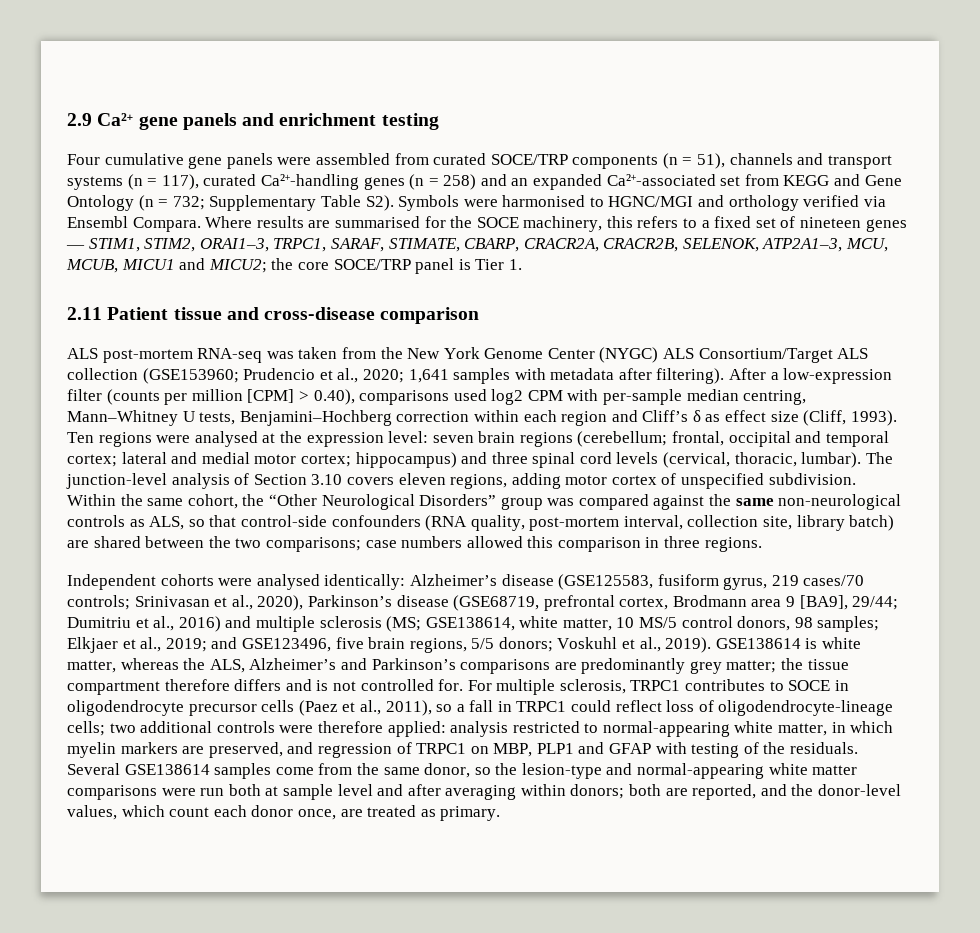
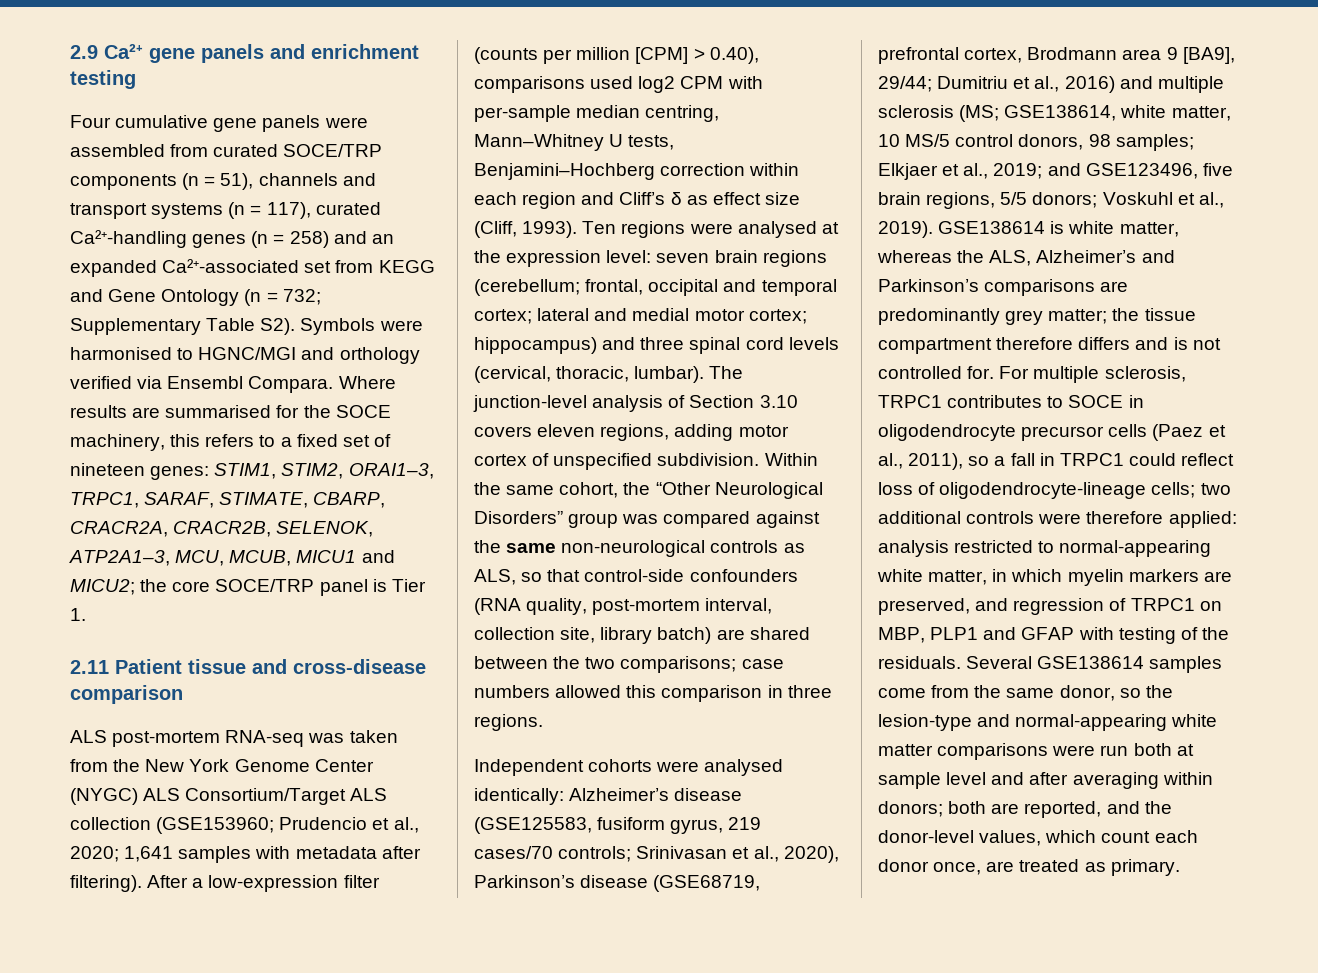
[865,219,907,232] [66,245,85,249] genes — -> [150,466,210,480] genes:

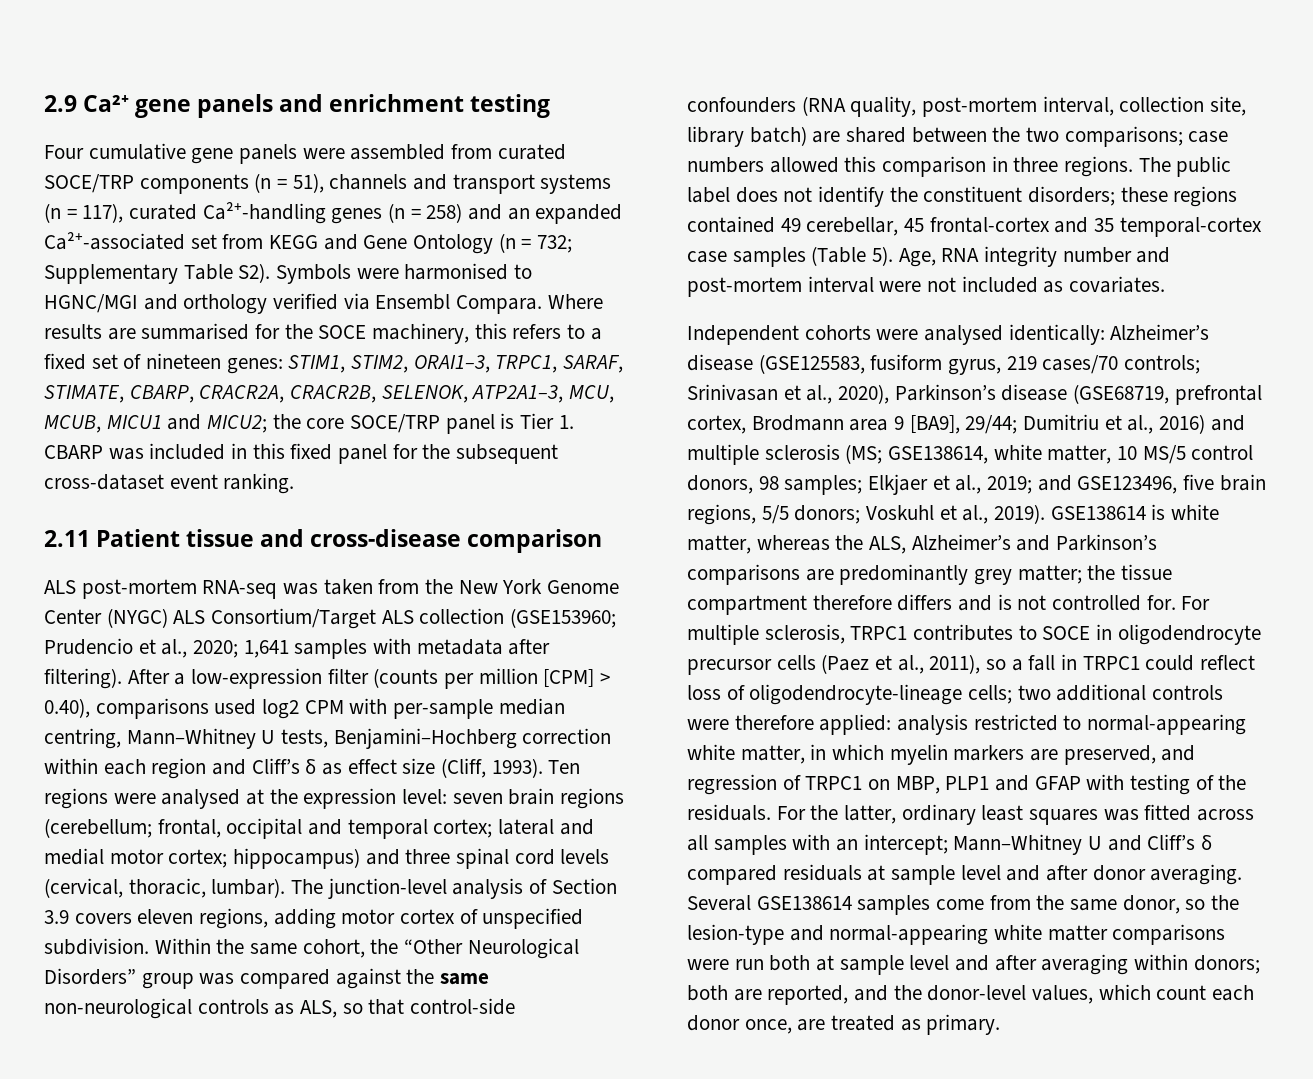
(86, 614) none -> [44,443,559,464] [44,473,295,494] CBARP was included in this fixed panel for the subsequent cross-dataset event ranking.
[759,395,798,408] 3.10 -> [44,910,69,924] 3.9
(543, 722) none -> [1138,156,1232,177] [687,186,1238,207] [687,216,1262,237] [687,246,1171,267] [687,276,1166,297] The public label does not identify the constituent disorders; these regions contained 49 cerebellar, 45 frontal-cortex and 35 temporal-cortex case samples (Table 5). Age, RNA integrity number and post-mortem interval were not included as covariates.
(961, 662) none -> [776,804,1255,825] [687,834,1213,855] [687,864,1243,885] For the latter, ordinary least squares was fitted across all samples with an intercept; Mann–Whitney U and Cliff’s δ compared residuals at sample level and after donor averaging.

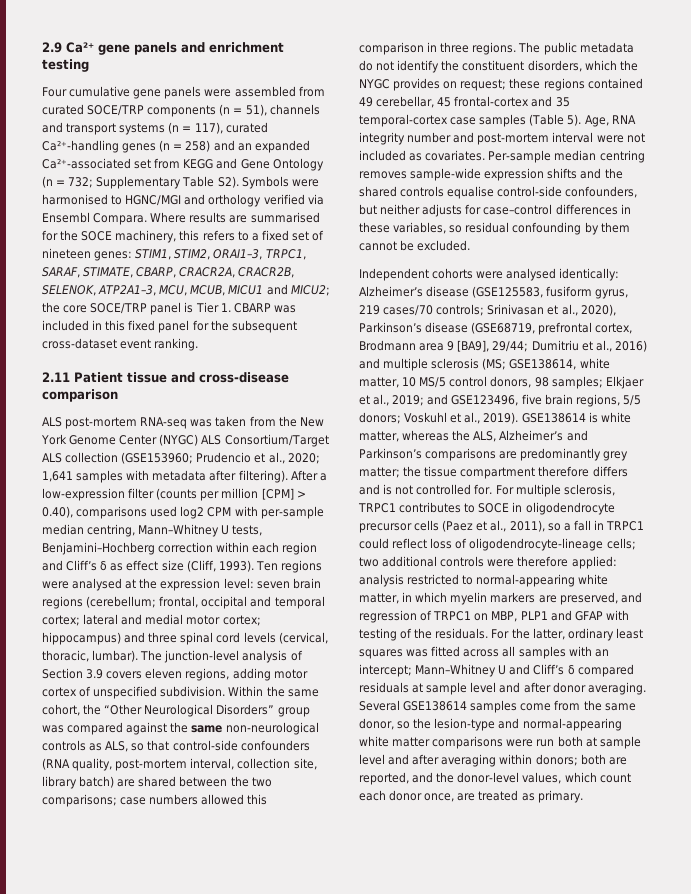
[687,187,778,203] label does -> [579,42,634,53] [359,60,373,71] metadata do
[1028,186,1116,206] disorders; -> [527,60,638,72] [359,78,507,91] disorders, which the NYGC provides on request;
(1166, 284) none -> [488,150,645,163] [359,168,623,181] [359,186,638,199] [359,204,631,217] [359,222,630,235] [359,240,471,251] Per-sample median centring removes sample-wide expression shifts and the shared controls equalise control-side confounders, but neither adjusts for case–control differences in these variables, so residual confounding by them cannot be excluded.

